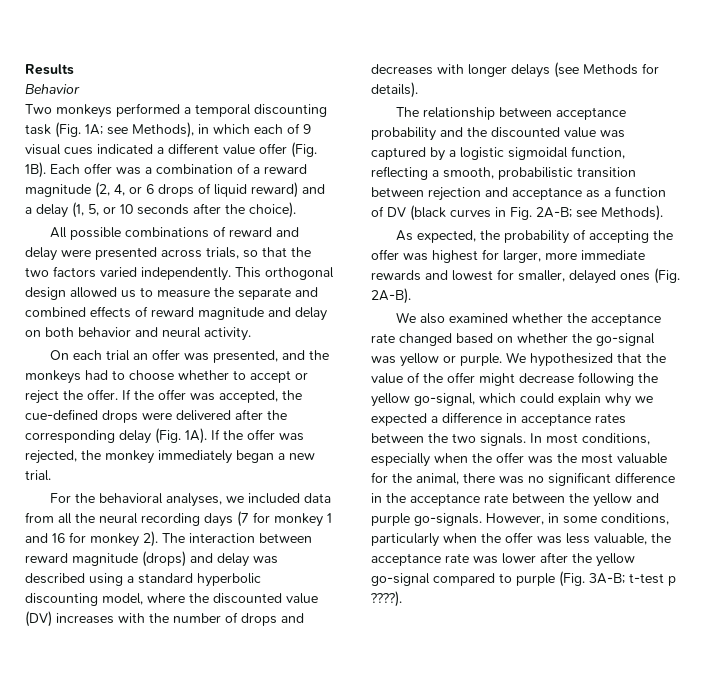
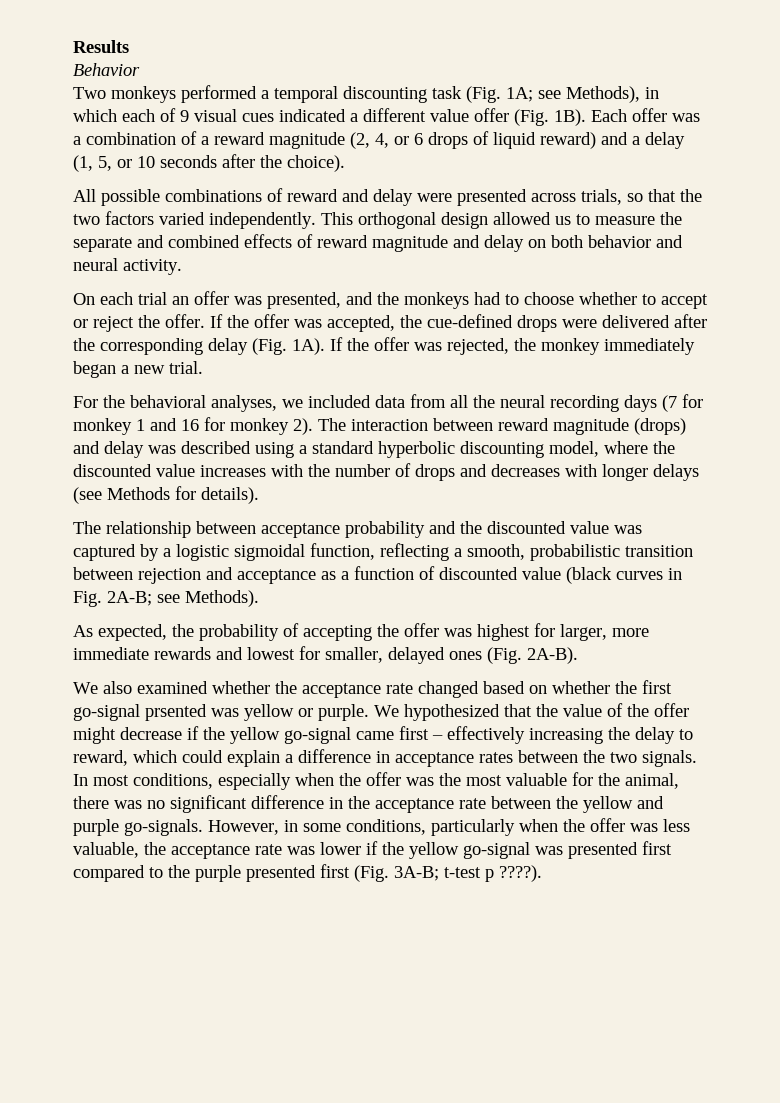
[25,611,52,627] (DV) -> (195, 470) none
[387,207,406,217] DV -> [439,567,561,580] discounted value
[596,333,655,346] go-signal -> [642,680,672,694] [73,704,207,721] first go-signal prsented
[578,372,658,386] [371,393,653,407] [371,413,427,426] following the yellow go-signal, which could explain why we expected -> [187,726,693,744] [73,750,280,767] if the yellow go-signal came first – effectively increasing the delay to reward, which could explain
[540,552,635,567] [371,573,555,586] after the yellow go-signal compared to purple -> [366,841,672,859] [73,864,350,882] if the yellow go-signal was presented first compared to the purple presented first

